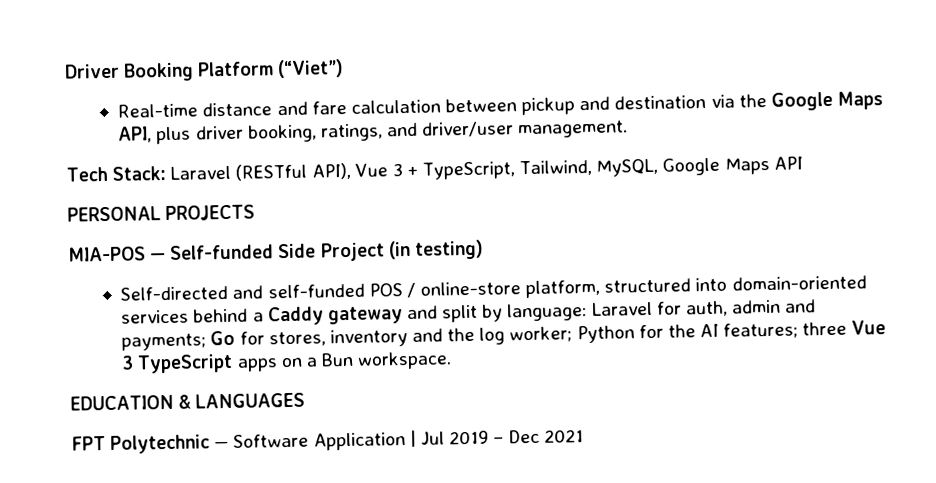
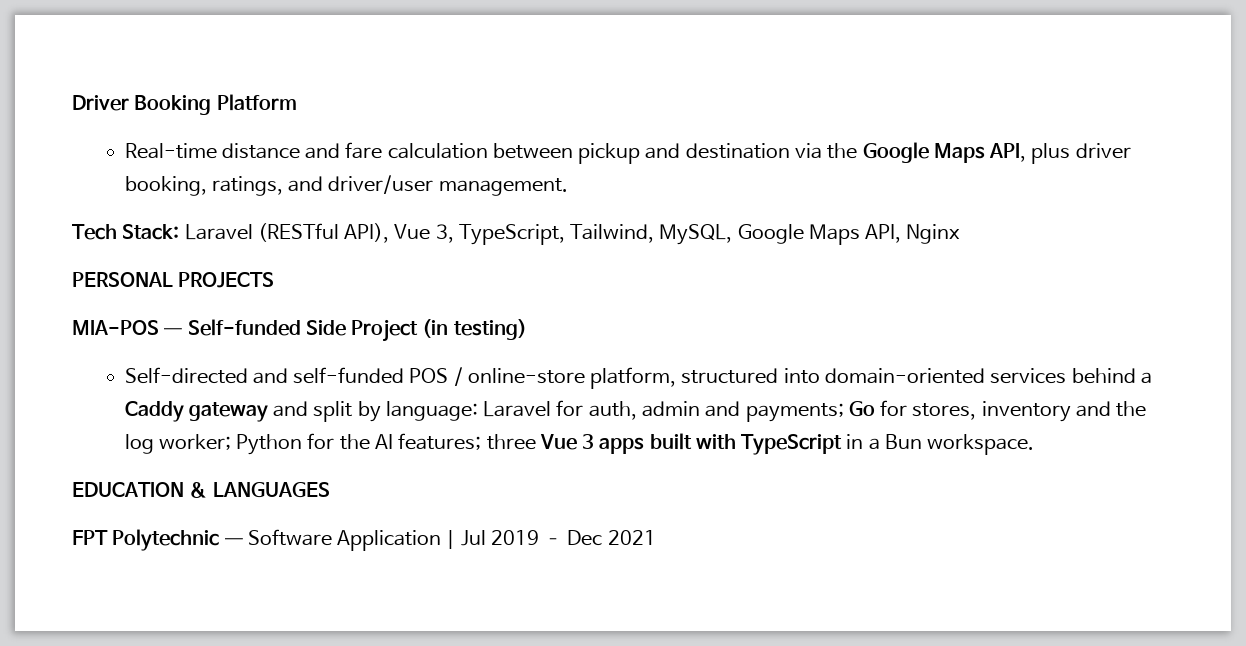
[277,59,345,79] (“Viet”) -> (297, 102) none
[391,163,418,177] 3 + -> [435,224,454,243] 3,
[773,156,803,170] API -> [865,224,961,244] API, Nginx
[137,353,303,374] TypeScript apps on -> [599,433,864,455] apps built with TypeScript in

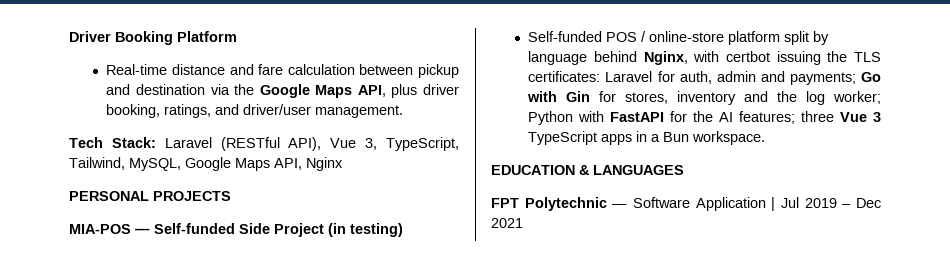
[124,367,1152,389] [124,401,478,422] Self-directed and self-funded POS / online-store platform, structured into domain-oriented services behind a Caddy gateway and split by language: -> [528,31,830,45] [528,51,881,65] [528,71,601,82] Self-funded POS / online-store platform split by language behind Nginx, with certbot issuing the TLS certificates:
(875, 409) none -> [527,91,591,102] with Gin
(303, 444) none -> [578,111,665,122] with FastAPI
[599,433,843,455] apps built with TypeScript -> [528,131,633,145] TypeScript apps

